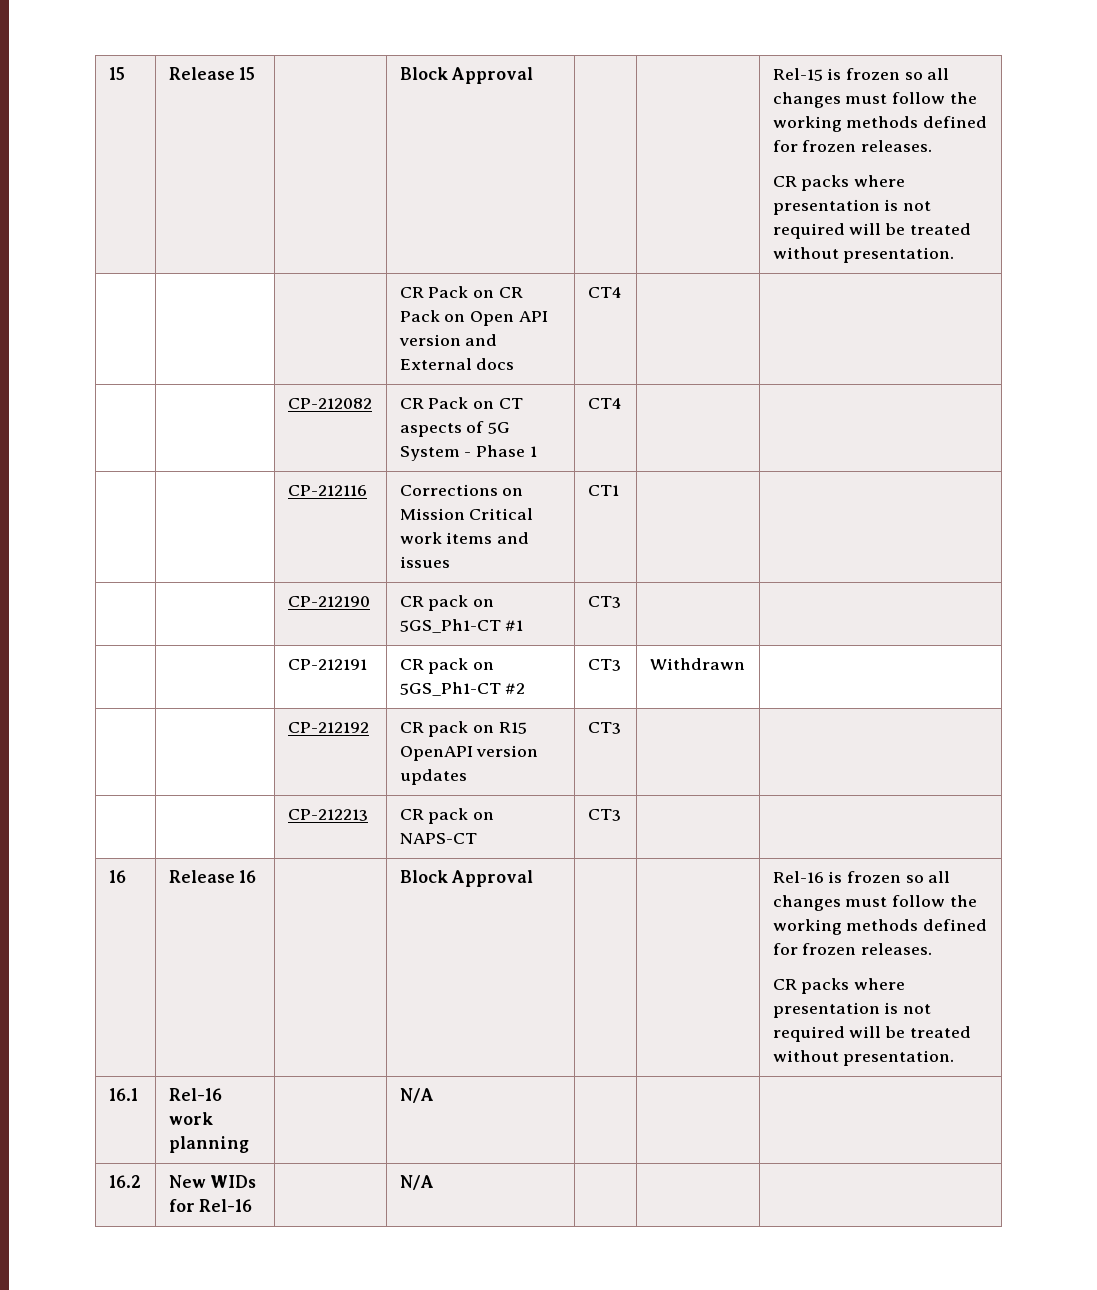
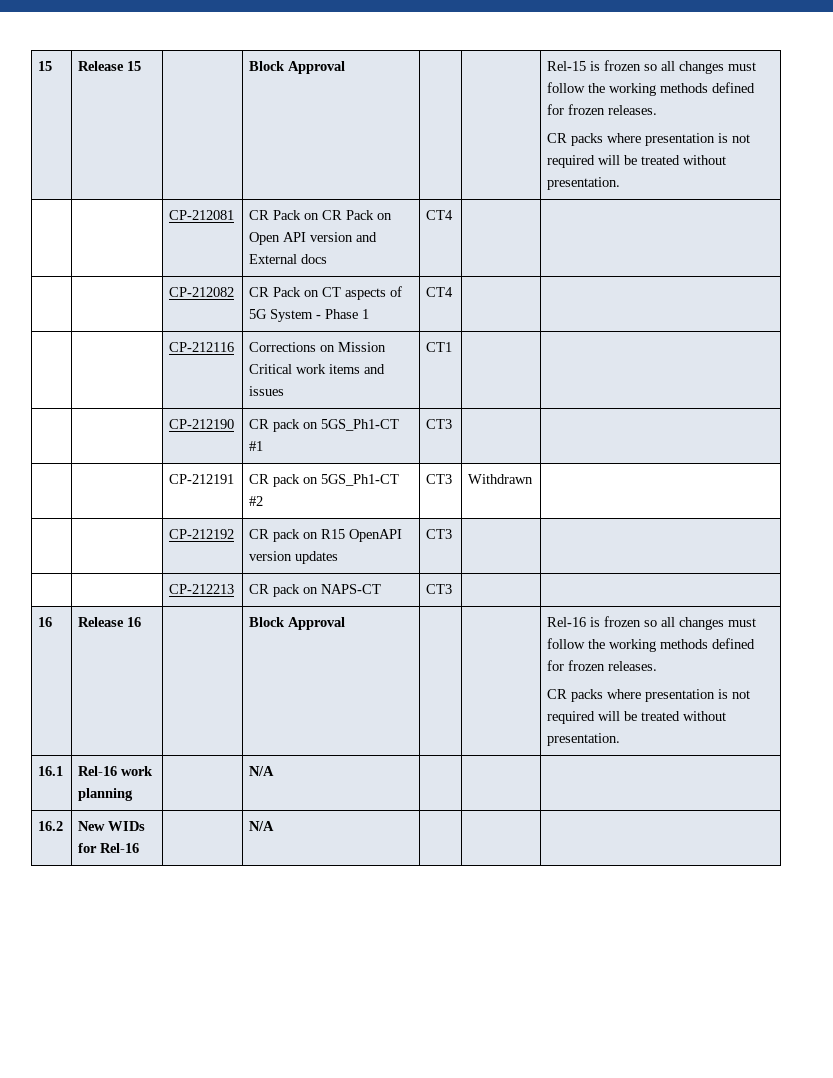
(955, 255) none -> [169,210,235,220] CP-212081

